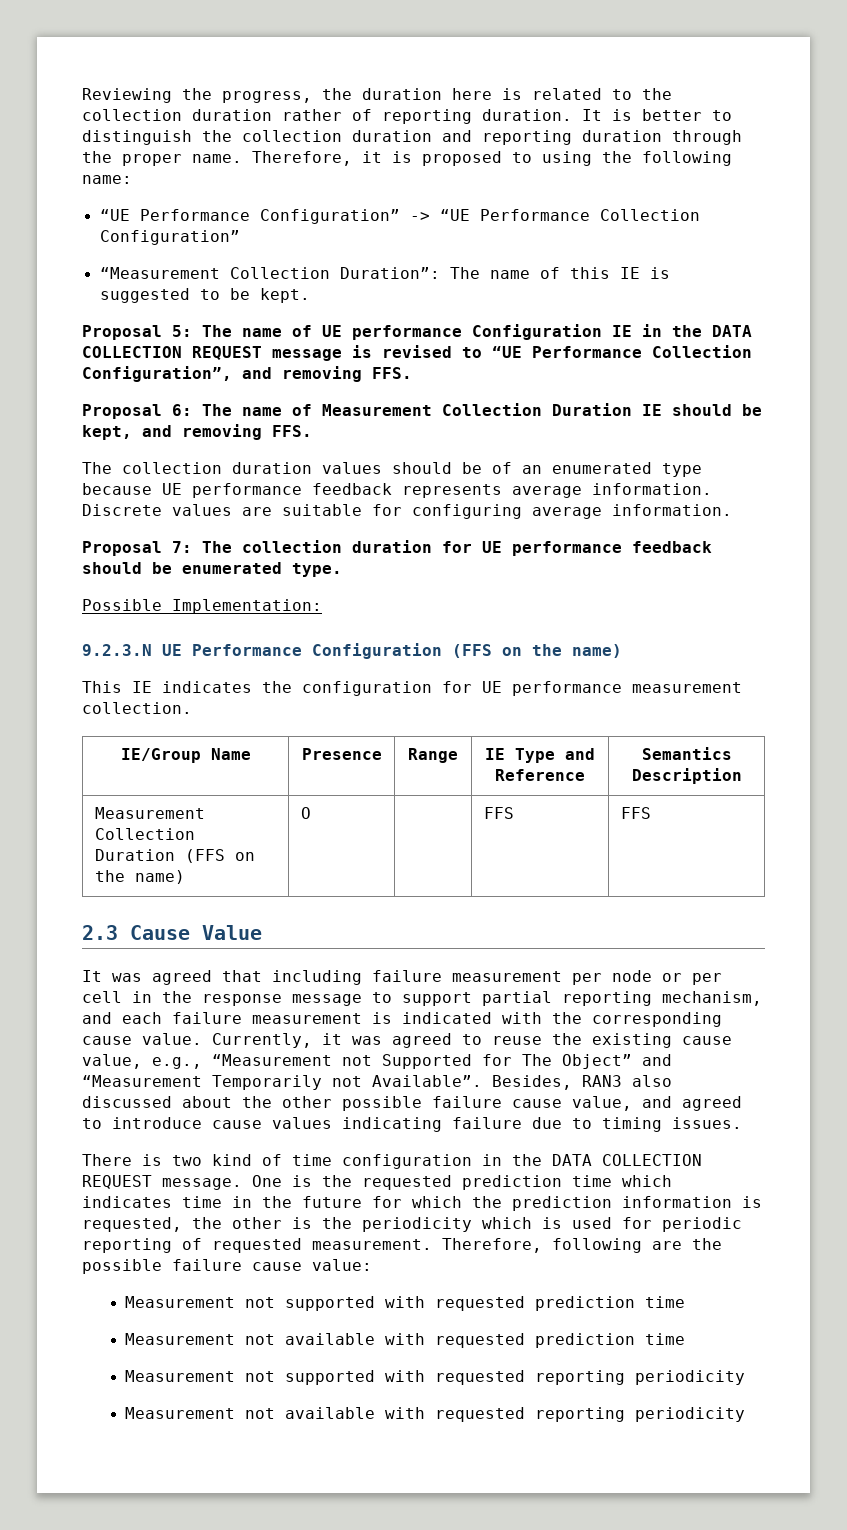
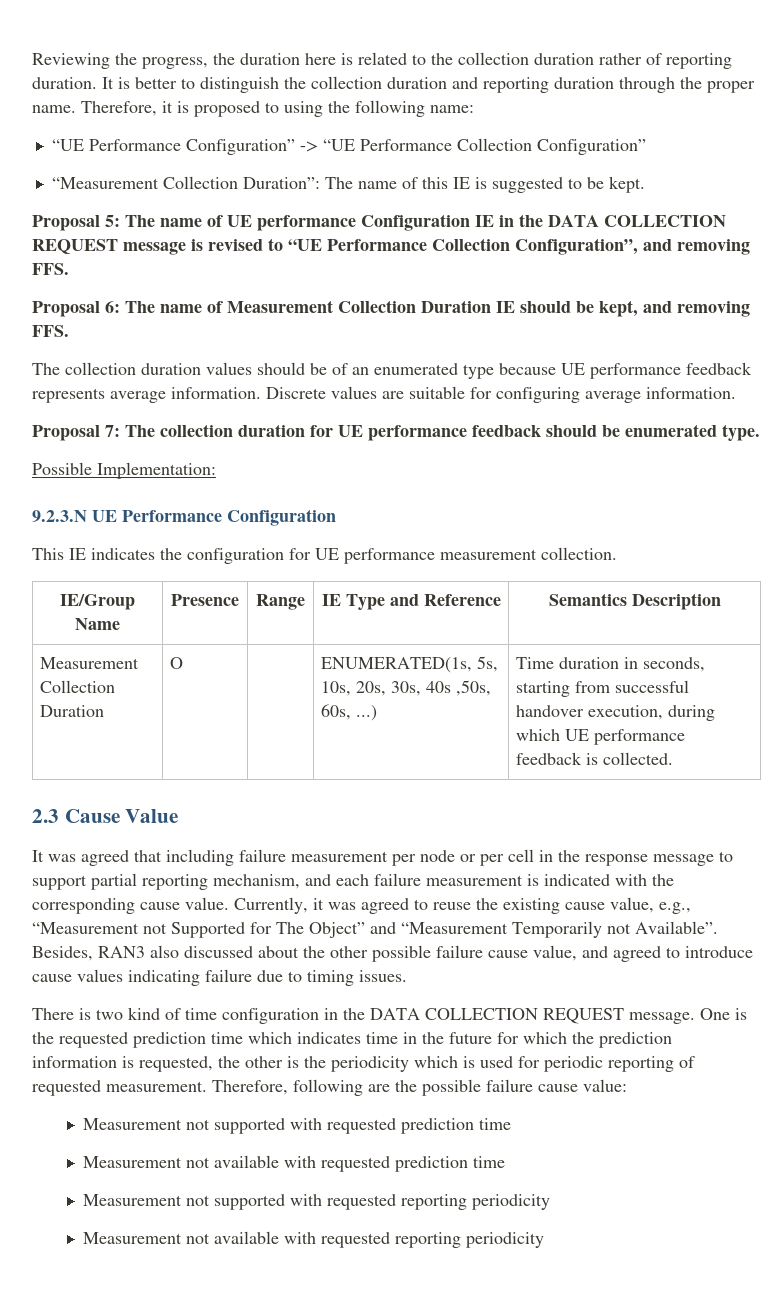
[452,644,622,658] (FFS on the name) -> (336, 517) none
[184,849,255,863] [94,870,185,884] [300,807,311,819] [483,807,514,819] [620,807,651,819] (FFS on the name) | O | | FFS | FFS -> [170,657,184,669] [321,656,499,673] [321,680,492,696] [321,704,378,721] [516,657,706,672] [516,680,690,697] [516,705,716,721] [516,729,686,745] [516,752,674,765] | O | | ENUMERATED(1s, 5s, 10s, 20s, 30s, 40s ,50s, 60s, ...) | Time duration in seconds, starting from successful handover execution, during which UE performance feedback is collected.

